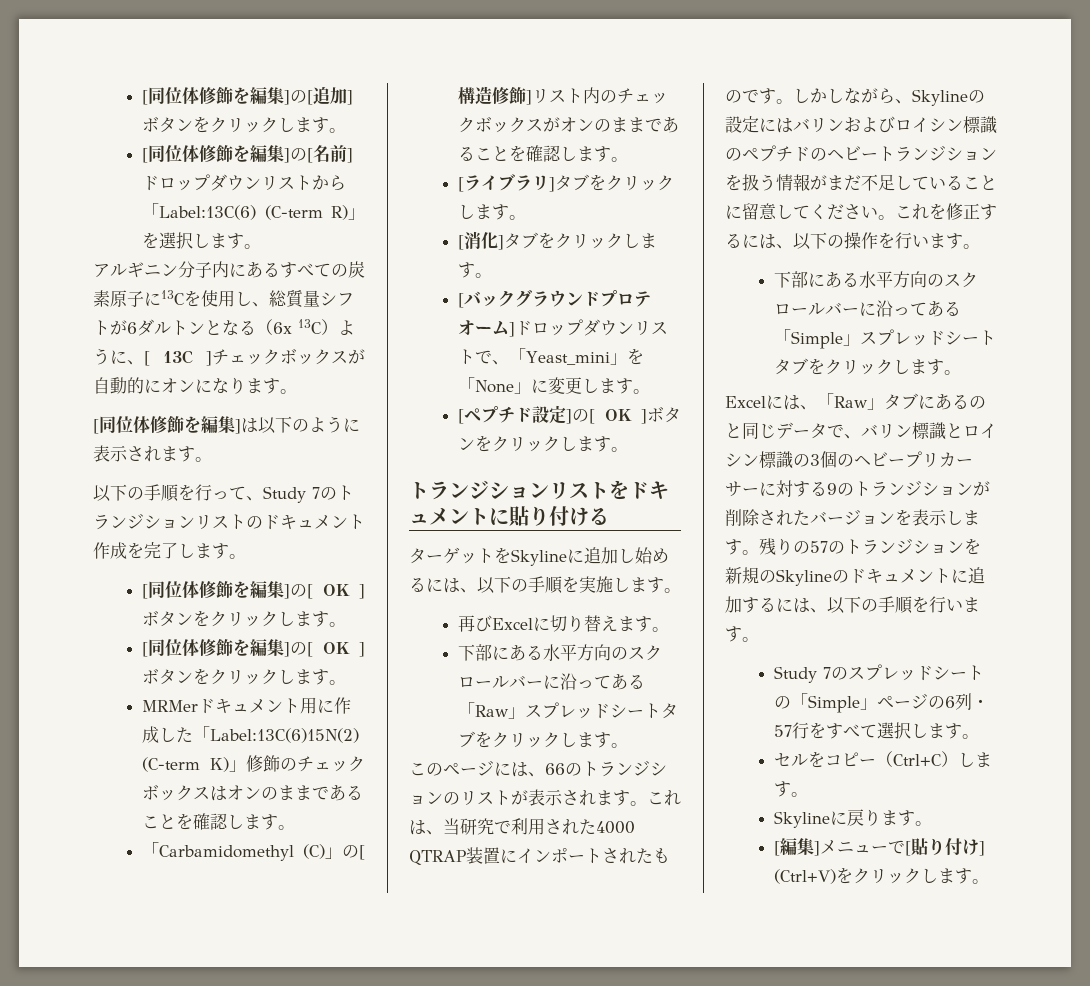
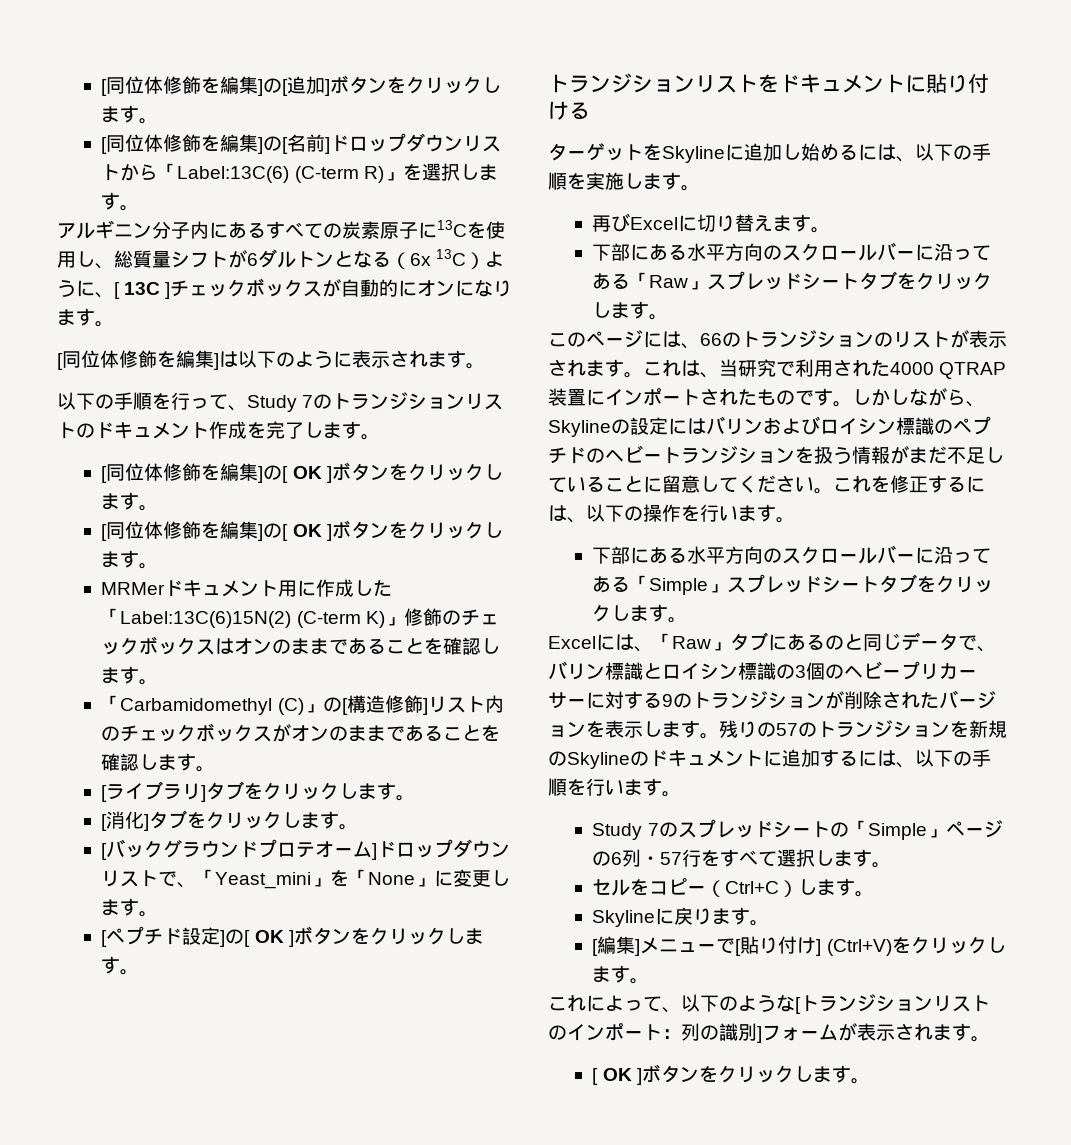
(990, 881) none -> [548,994,990,1014] [548,1023,990,1043] [592,1064,870,1085] // これによって、以下のような[トランジションリストのインポート：列の識別]フォームが表示されます。 // [ OK ]ボタンをクリックします。

